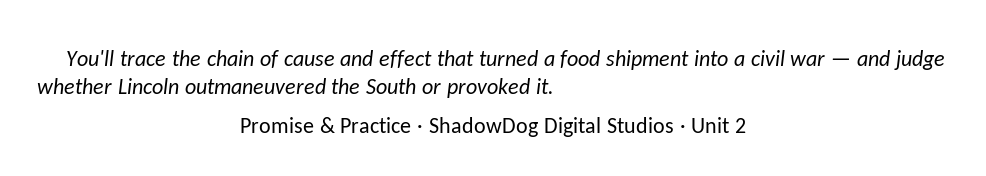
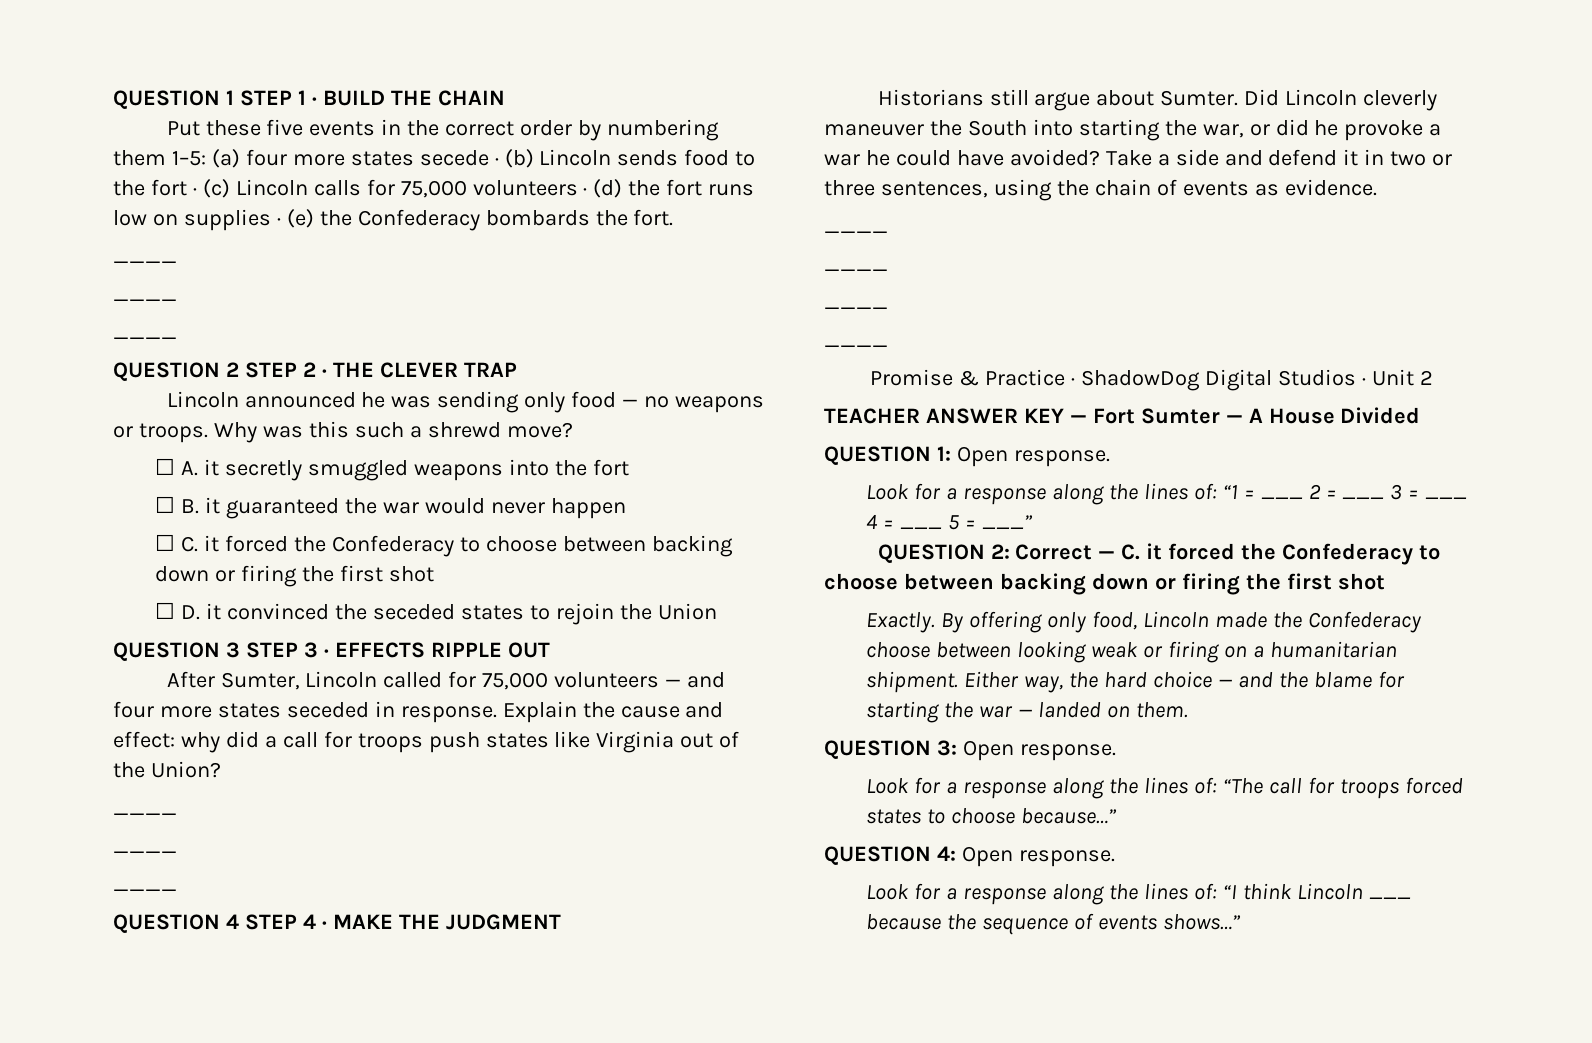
[66,50,945,70] [37,78,554,98] You'll trace the chain of cause and effect that turned a food shipment into a civil war — and judge whether Lincoln outmaneuvered the South or provoked it. -> [113,90,505,109] [166,119,720,141] [113,149,756,168] [113,179,755,198] [113,209,674,231] [113,261,177,263] [113,299,177,301] [113,337,177,339] [113,362,517,381] [166,391,765,413] [113,421,573,443] [155,458,629,481] [155,496,626,519] [155,534,733,557] [155,565,434,587] [155,602,717,625] [113,642,550,661] [166,671,726,690] [113,701,724,723] [113,731,740,753] [113,761,221,778] [113,813,177,815] [113,851,177,853] [113,889,177,891] [113,914,561,933] [877,89,1438,111] [824,119,1442,141] [824,149,1453,166] [824,179,1377,201] [824,231,888,233] [824,269,888,271] [824,307,888,309] [824,345,888,347] QUESTION 1 STEP 1 · BUILD THE CHAIN // Put these five events in the correct order by numbering them 1–5: (a) four more states secede · (b) Lincoln sends food to the fort · (c) Lincoln calls for 75,000 volunteers · (d) the fort runs low on supplies · (e) the Confederacy bombards the fort. // ____ // ____ // ____ // QUESTION 2 STEP 2 · THE CLEVER TRAP // Lincoln announced he was sending only food — no weapons or troops. Why was this such a shrewd move? // ☐ A. it secretly smuggled weapons into the fort // ☐ B. it guaranteed the war would never happen // ☐ C. it forced the Confederacy to choose between backing down or firing the first shot // ☐ D. it convinced the seceded states to rejoin the Union // QUESTION 3 STEP 3 · EFFECTS RIPPLE OUT // After Sumter, Lincoln called for 75,000 volunteers — and four more states seceded in response. Explain the cause and effect: why did a call for troops push states like Virginia out of the Union? // ____ // ____ // ____ // QUESTION 4 STEP 4 · MAKE THE JUDGMENT // Historians still argue about Sumter. Did Lincoln cleverly maneuver the South into starting the war, or did he provoke a war he could have avoided? Take a side and defend it in two or three sentences, using the chain of events as evidence. // ____ // ____ // ____ // ____
(747, 125) none -> [824,407,1421,424] [824,446,1110,467] [866,483,1468,505] [866,514,1033,530] [877,543,1441,565] [824,573,1385,595] [866,611,1422,633] [866,641,1397,663] [866,671,1405,693] [866,701,1188,723] [824,740,1116,761] [866,777,1463,799] [866,808,1118,824] [824,846,1115,867] [866,883,1411,905] [866,913,1241,935] // TEACHER ANSWER KEY — Fort Sumter — A House Divided // QUESTION 1: Open response. // Look for a response along the lines of: “1 = ___ 2 = ___ 3 = ___ 4 = ___ 5 = ___” // QUESTION 2: Correct — C. it forced the Confederacy to choose between backing down or firing the first shot // Exactly. By offering only food, Lincoln made the Confederacy choose between looking weak or firing on a humanitarian shipment. Either way, the hard choice — and the blame for starting the war — landed on them. // QUESTION 3: Open response. // Look for a response along the lines of: “The call for troops forced states to choose because…” // QUESTION 4: Open response. // Look for a response along the lines of: “I think Lincoln ___ because the sequence of events shows…”

